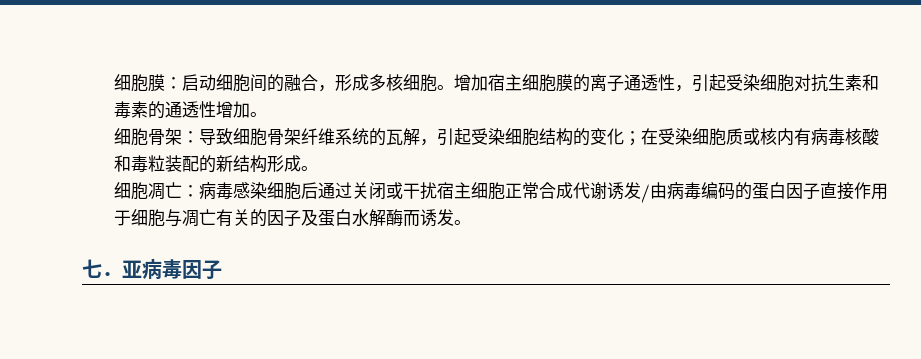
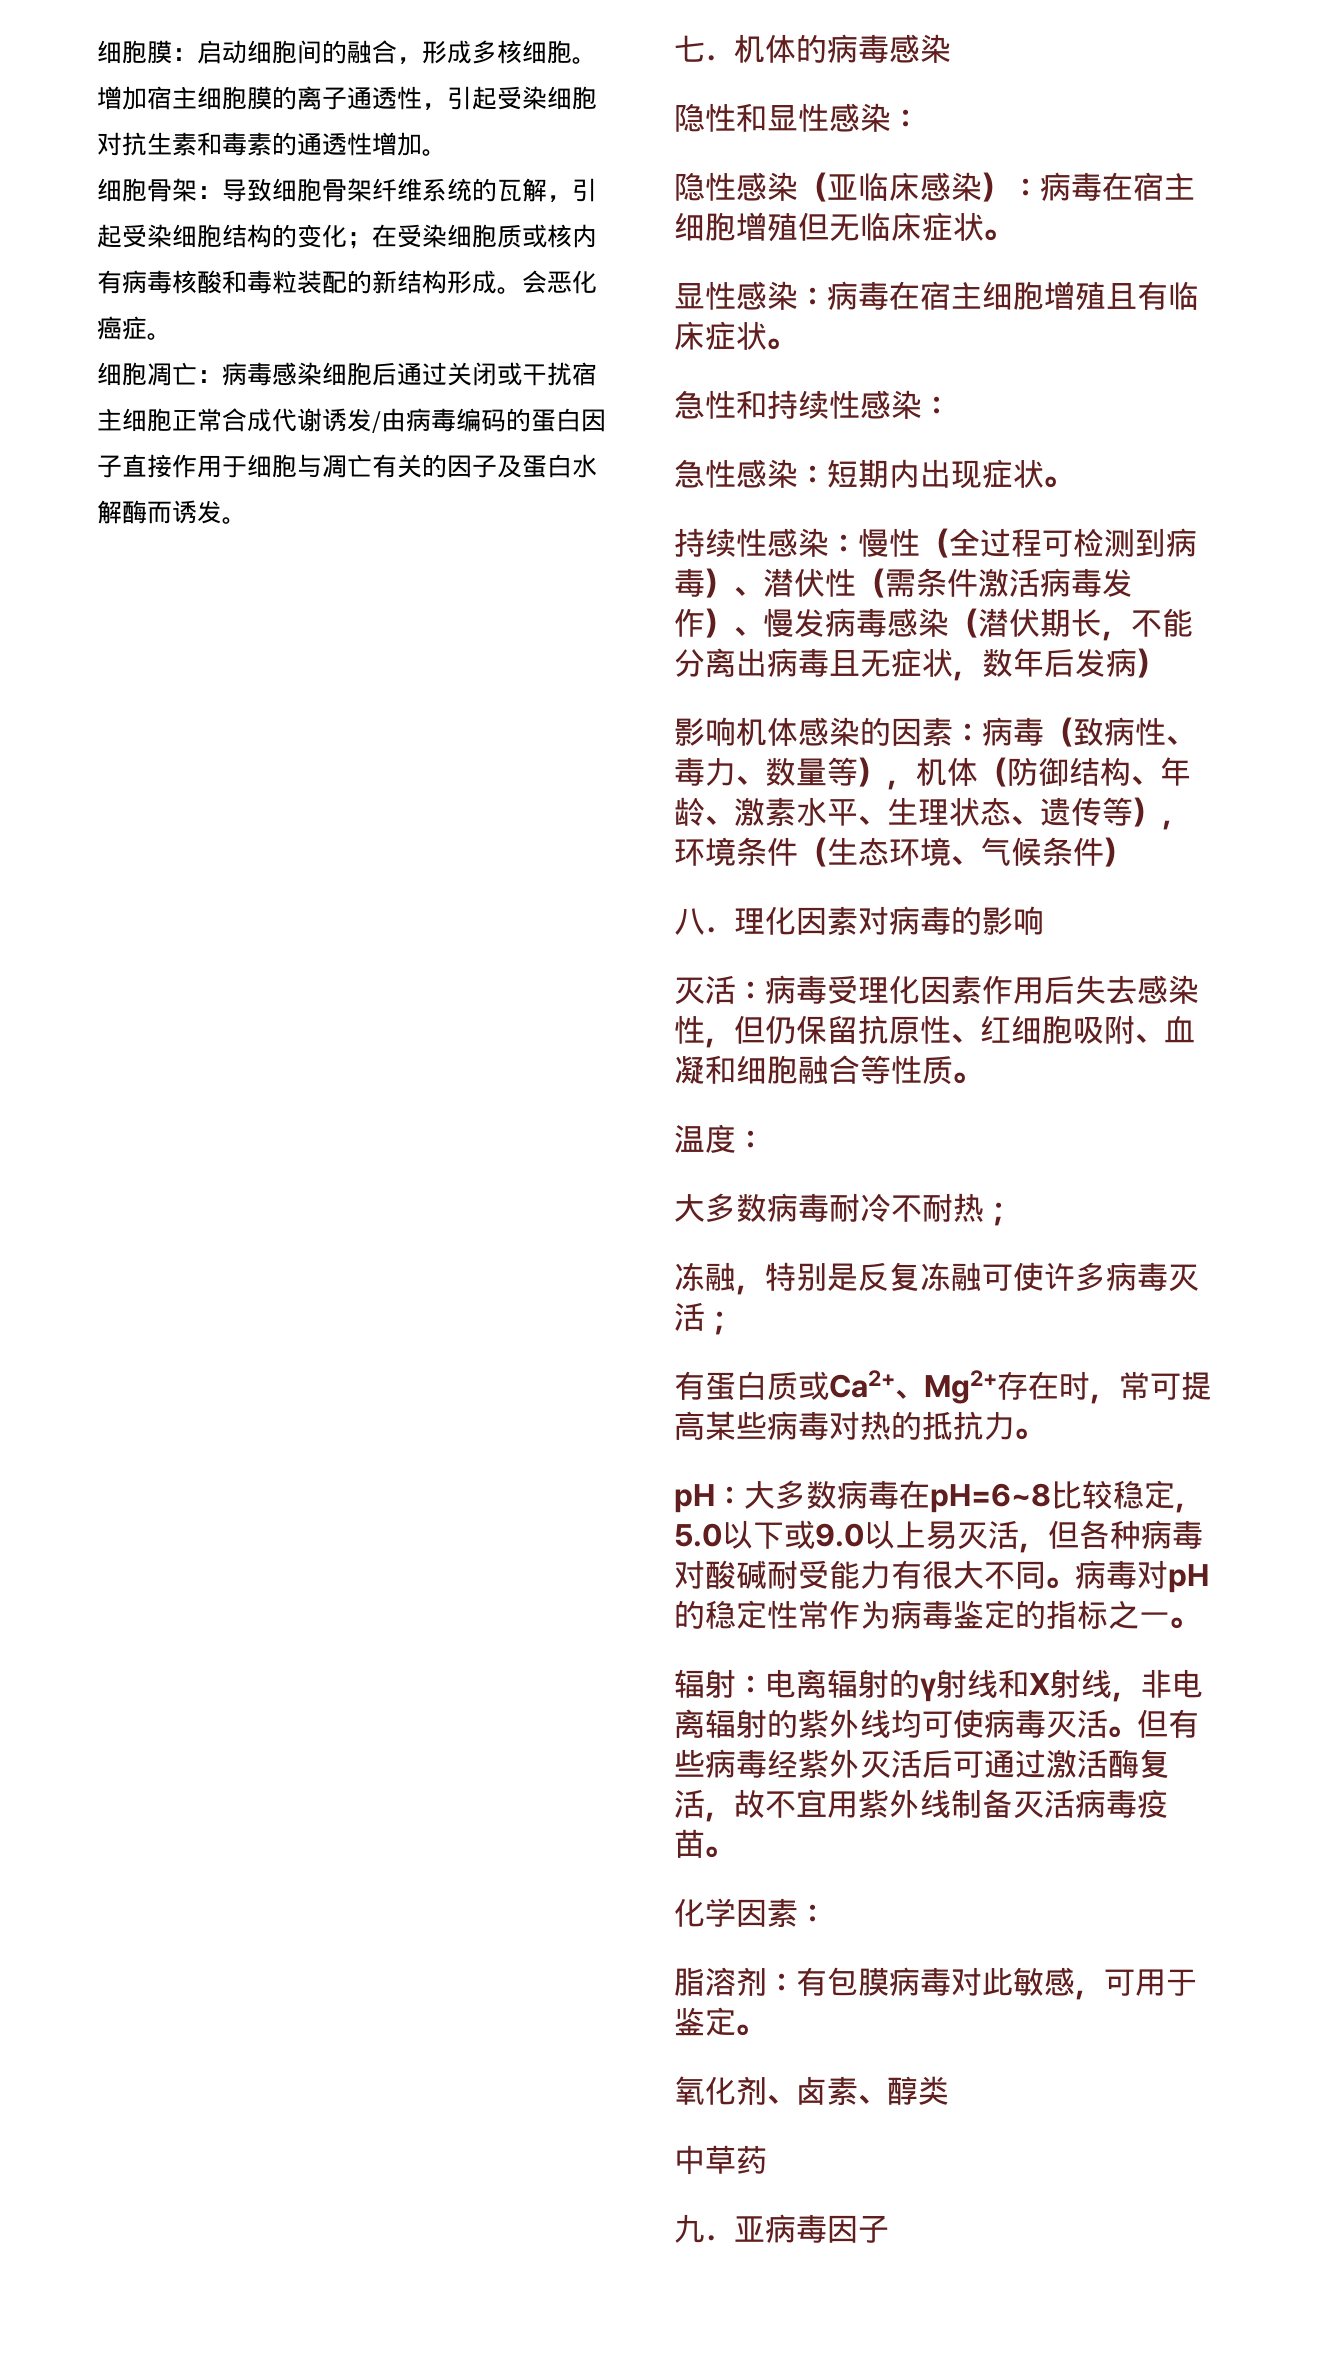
(318, 168) none -> [522,270,598,294] [97,316,173,340] 会恶化癌症。
(122, 274) none -> [734,34,951,63] [674,103,920,132] [674,172,1195,202] [674,212,1013,242] [674,281,1199,311] [674,321,796,350] [674,390,951,419] [674,459,1073,489] [674,528,1197,558] [674,568,1133,598] [674,608,1193,641] [674,648,1166,681] [674,717,1195,747] [674,757,1191,790] [674,797,1191,830] [674,837,1133,867] [674,906,1044,936] [674,975,1199,1005] [674,1015,1195,1048] [674,1055,982,1085] [674,1124,765,1153] [674,1193,1013,1226] [674,1262,1199,1295] [674,1302,734,1335] [674,1370,1212,1404] [674,1411,1044,1440] [674,1480,1204,1513] [674,1520,1203,1553] [674,1560,1209,1593] [674,1600,1199,1629] [674,1669,1203,1702] [674,1709,1199,1739] [674,1749,1170,1779] [674,1789,1168,1822] [674,1829,734,1858] [674,1898,827,1928] [674,1967,1197,2000] [674,2007,765,2036] [674,2076,949,2106] [674,2145,767,2175] [674,2214,734,2243] 机体的病毒感染 // 隐性和显性感染： // 隐性感染（亚临床感染）：病毒在宿主细胞增殖但无临床症状。 // 显性感染：病毒在宿主细胞增殖且有临床症状。 // 急性和持续性感染： // 急性感染：短期内出现症状。 // 持续性感染：慢性（全过程可检测到病毒）、潜伏性（需条件激活病毒发作）、慢发病毒感染（潜伏期长，不能分离出病毒且无症状，数年后发病） // 影响机体感染的因素：病毒（致病性、毒力、数量等），机体（防御结构、年龄、激素水平、生理状态、遗传等），环境条件（生态环境、气候条件） // 八．理化因素对病毒的影响 // 灭活：病毒受理化因素作用后失去感染性，但仍保留抗原性、红细胞吸附、血凝和细胞融合等性质。 // 温度： // 大多数病毒耐冷不耐热； // 冻融，特别是反复冻融可使许多病毒灭活； // 有蛋白质或Ca2+、Mg2+存在时，常可提高某些病毒对热的抵抗力。 // pH：大多数病毒在pH=6~8比较稳定，5.0以下或9.0以上易灭活，但各种病毒对酸碱耐受能力有很大不同。病毒对pH的稳定性常作为病毒鉴定的指标之一。 // 辐射：电离辐射的γ射线和X射线，非电离辐射的紫外线均可使病毒灭活。但有些病毒经紫外灭活后可通过激活酶复活，故不宜用紫外线制备灭活病毒疫苗。 // 化学因素： // 脂溶剂：有包膜病毒对此敏感，可用于鉴定。 // 氧化剂、卤素、醇类 // 中草药 // 九．

